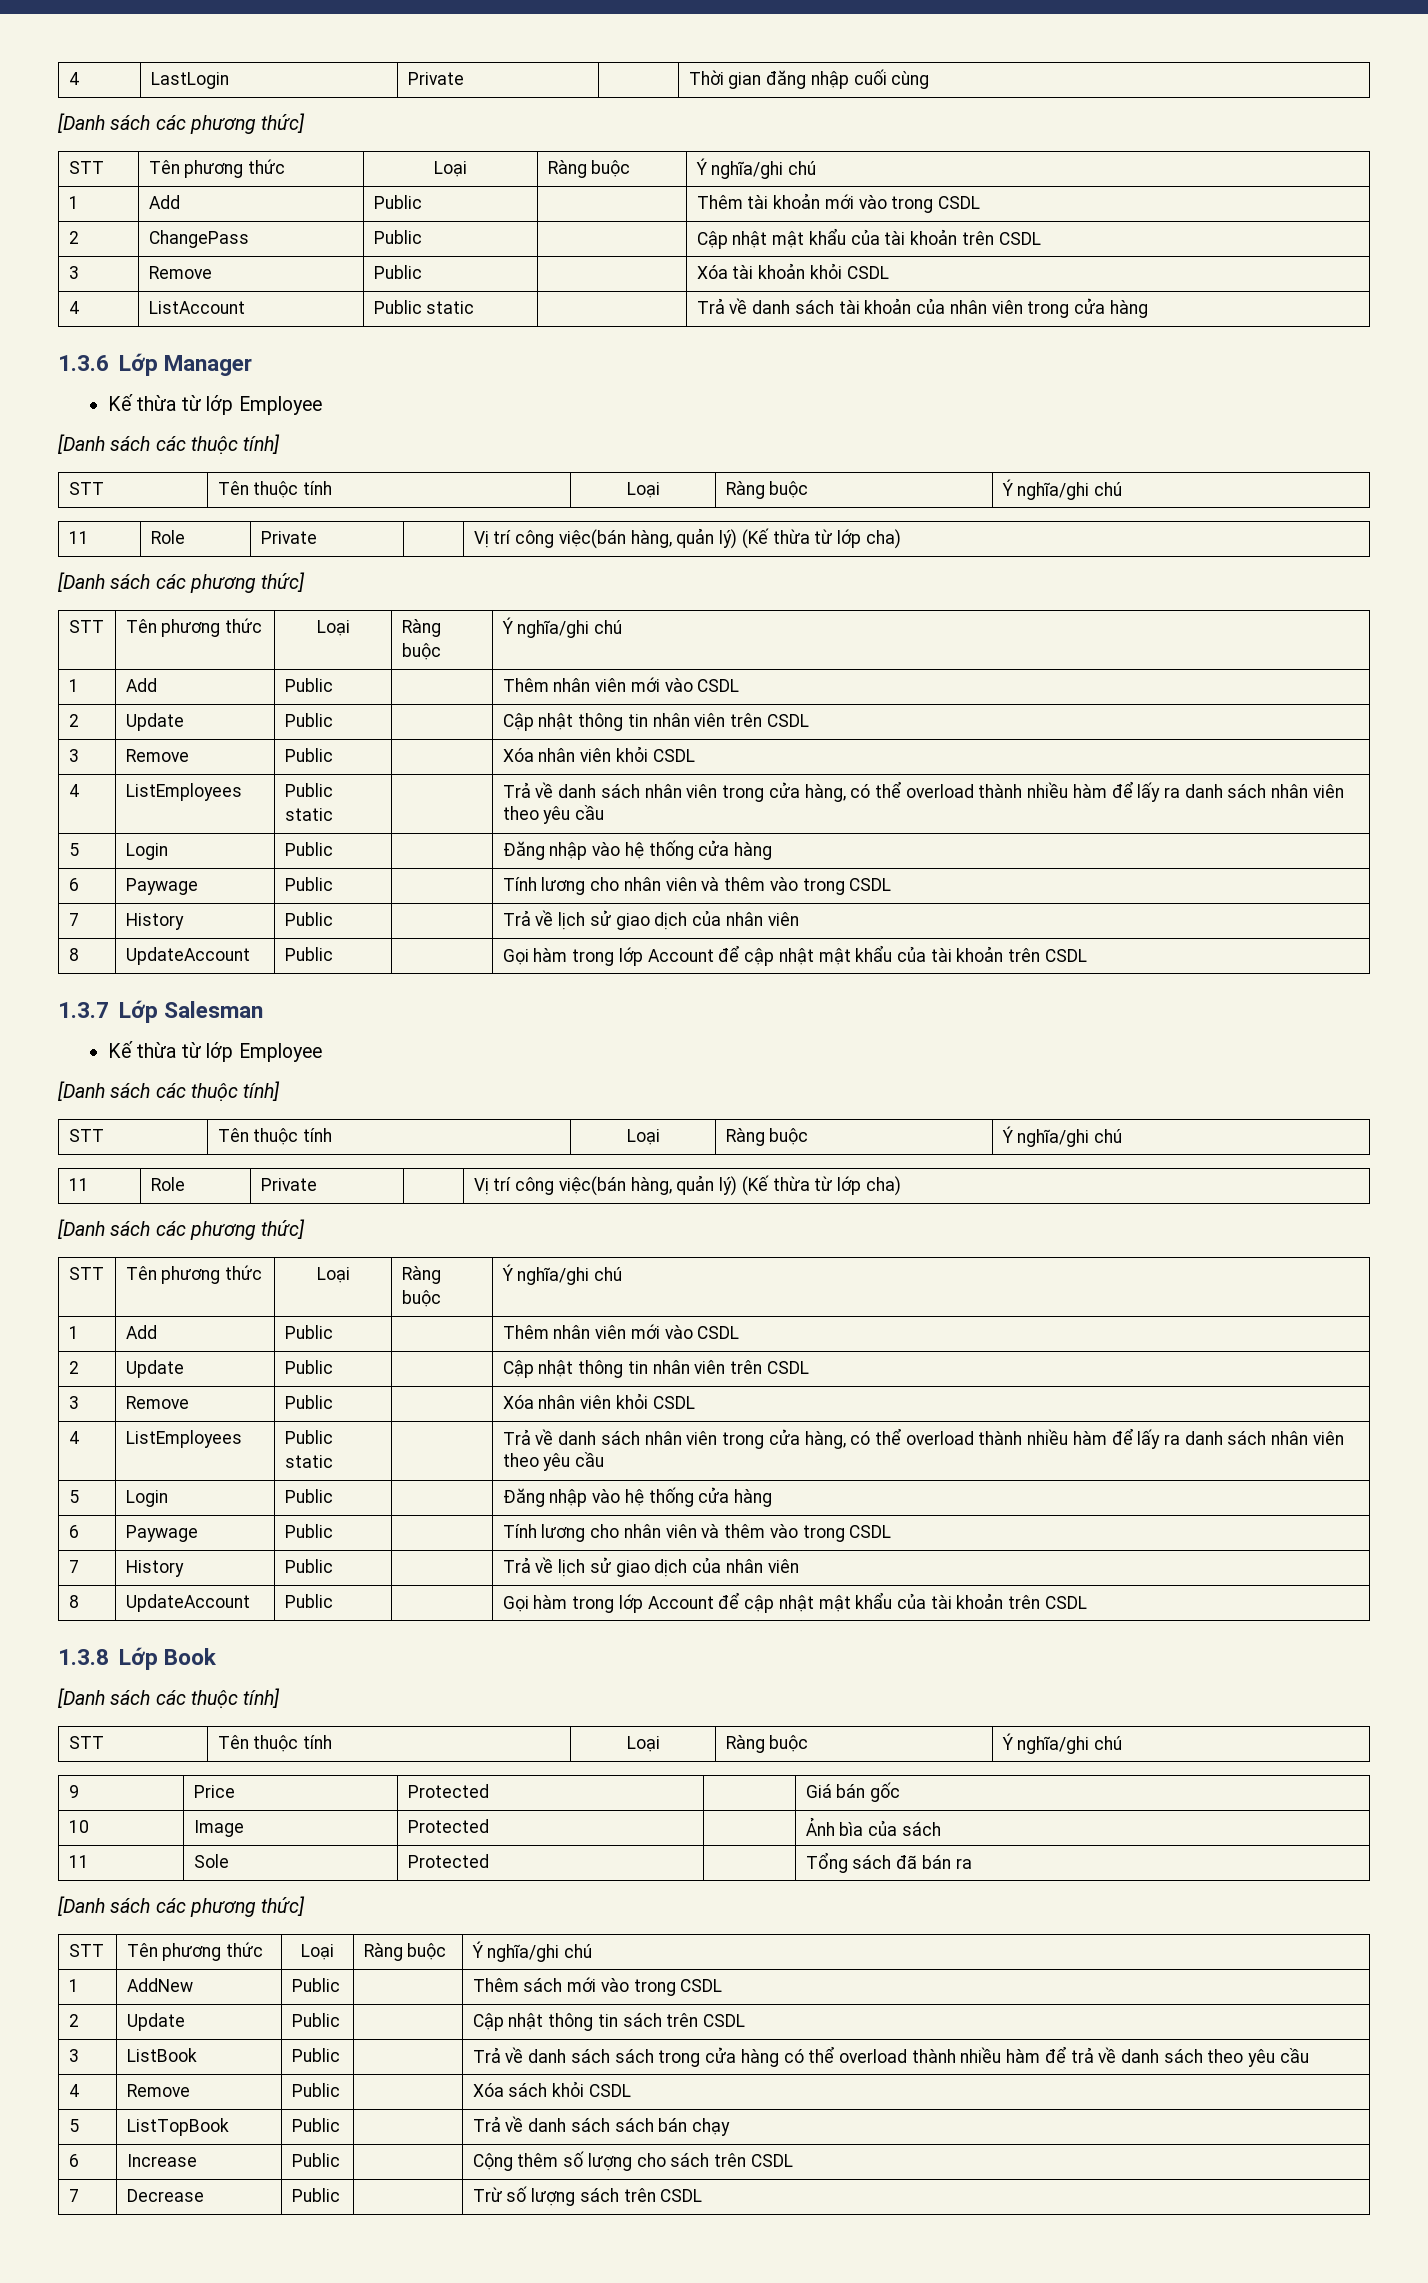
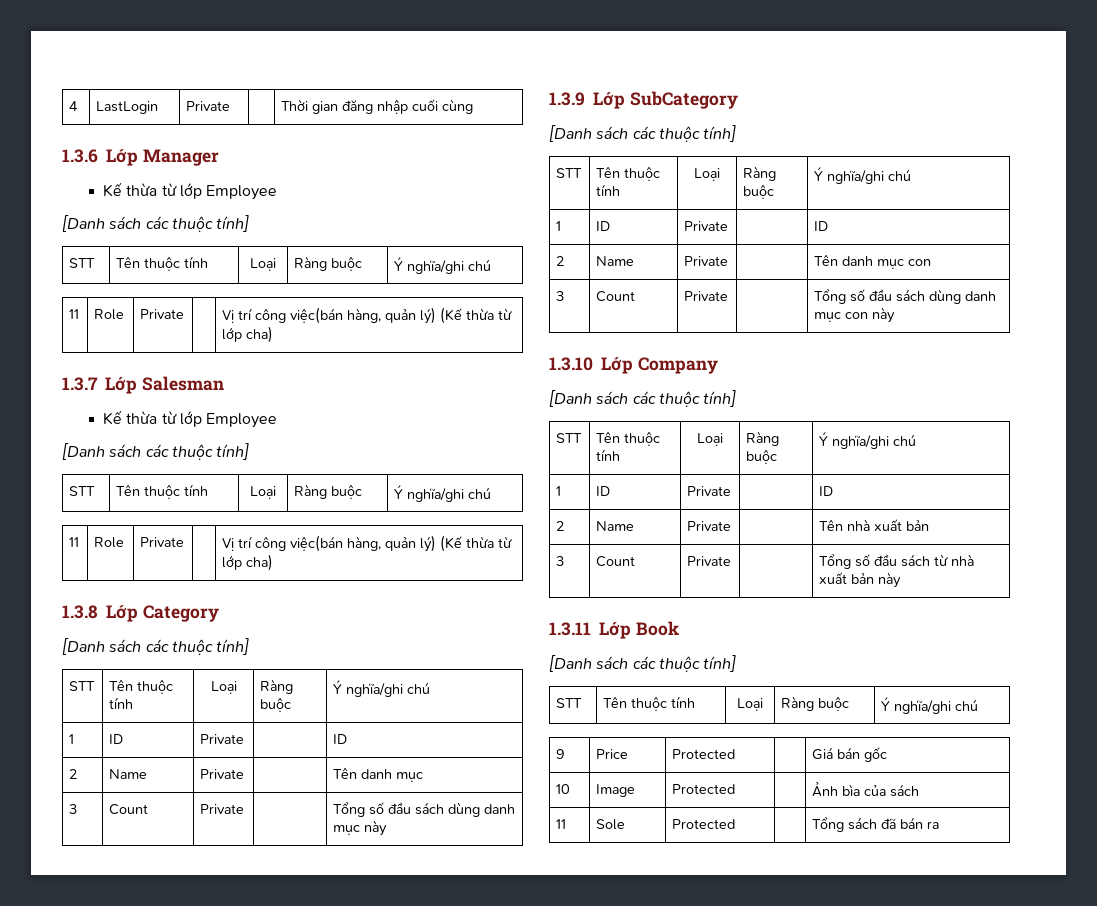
[57,113,306,134] [68,161,104,174] [148,159,286,178] [434,161,467,177] [547,160,631,178] [695,158,817,179] [68,196,79,209] [148,195,180,209] [373,195,422,209] [696,193,981,213] [68,231,79,244] [148,230,249,248] [373,230,422,244] [696,228,1041,249] [68,266,79,279] [148,266,212,279] [373,265,422,279] [696,263,889,279] [68,301,79,314] [148,301,245,314] [373,300,475,314] [696,298,1148,318] // [Danh sách các phương thức] // STT | Tên phương thức | Loại | Ràng buộc | Ý nghĩa/ghi chú // 1 | Add | Public | | Thêm tài khoản mới vào trong CSDL // 2 | ChangePass | Public | | Cập nhật mật khẩu của tài khoản trên CSDL // 3 | Remove | Public | | Xóa tài khoản khỏi CSDL // 4 | ListAccount | Public static | | Trả về danh sách tài khoản của nhân viên trong cửa hàng -> (474, 106) none
[57,572,306,593] [68,620,104,633] [125,618,263,637] [316,620,350,636] [401,619,441,637] [401,643,441,660] [501,617,623,638] [68,679,79,692] [125,678,157,692] [284,678,333,692] [502,677,740,692] [68,714,79,727] [125,713,184,731] [284,713,333,727] [502,713,809,731] [68,749,79,762] [125,749,189,762] [284,748,333,762] [502,746,695,762] [68,784,79,797] [125,783,242,801] [284,783,333,797] [284,808,333,821] [502,781,1344,802] [502,805,605,824] [68,843,79,856] [125,843,168,860] [284,842,333,856] [502,840,773,860] [68,878,79,891] [125,878,198,895] [284,877,333,891] [502,877,892,895] [68,913,79,926] [125,913,184,930] [284,912,333,926] [502,910,799,930] [68,948,79,961] [125,947,250,965] [284,947,333,961] [502,945,1087,966] // [Danh sách các phương thức] // STT | Tên phương thức | Loại | Ràng buộc | Ý nghĩa/ghi chú // 1 | Add | Public | | Thêm nhân viên mới vào CSDL // 2 | Update | Public | | Cập nhật thông tin nhân viên trên CSDL // 3 | Remove | Public | | Xóa nhân viên khỏi CSDL // 4 | ListEmployees | Public static | | Trả về danh sách nhân viên trong cửa hàng, có thể overload thành nhiều hàm để lấy ra danh sách nhân viên theo yêu cầu // 5 | Login | Public | | Đăng nhập vào hệ thống cửa hàng // 6 | Paywage | Public | | Tính lương cho nhân viên và thêm vào trong CSDL // 7 | History | Public | | Trả về lịch sử giao dịch của nhân viên // 8 | UpdateAccount | Public | | Gọi hàm trong lớp Account để cập nhật mật khẩu của tài khoản trên CSDL -> (274, 334) none
[57,1219,306,1240] [68,1267,104,1280] [125,1265,263,1284] [316,1267,350,1283] [401,1266,441,1284] [401,1290,441,1307] [501,1264,623,1285] [68,1326,79,1339] [125,1325,157,1339] [284,1325,333,1339] [502,1324,740,1339] [68,1361,79,1374] [125,1360,184,1378] [284,1360,333,1374] [502,1360,809,1378] [68,1396,79,1409] [125,1396,189,1409] [284,1395,333,1409] [502,1393,695,1409] [68,1431,79,1444] [125,1430,242,1448] [284,1430,333,1444] [284,1455,333,1468] [502,1428,1344,1449] [502,1452,605,1471] [68,1490,79,1503] [125,1490,168,1507] [284,1489,333,1503] [502,1487,773,1507] [68,1525,79,1538] [125,1525,198,1542] [284,1524,333,1538] [502,1524,892,1542] [68,1560,79,1573] [125,1560,184,1577] [284,1559,333,1573] [502,1557,799,1577] [68,1595,79,1608] [125,1594,250,1612] [284,1594,333,1608] [502,1592,1087,1613] [58,1649,109,1665] // [Danh sách các phương thức] // STT | Tên phương thức | Loại | Ràng buộc | Ý nghĩa/ghi chú // 1 | Add | Public | | Thêm nhân viên mới vào CSDL // 2 | Update | Public | | Cập nhật thông tin nhân viên trên CSDL // 3 | Remove | Public | | Xóa nhân viên khỏi CSDL // 4 | ListEmployees | Public static | | Trả về danh sách nhân viên trong cửa hàng, có thể overload thành nhiều hàm để lấy ra danh sách nhân viên theo yêu cầu // 5 | Login | Public | | Đăng nhập vào hệ thống cửa hàng // 6 | Paywage | Public | | Tính lương cho nhân viên và thêm vào trong CSDL // 7 | History | Public | | Trả về lịch sử giao dịch của nhân viên // 8 | UpdateAccount | Public | | Gọi hàm trong lớp Account để cập nhật mật khẩu của tài khoản trên CSDL // 1.3.8 -> [62,605,219,622] [62,638,250,655] [69,681,96,691] [109,680,174,694] [109,697,134,709] [210,681,237,694] [260,679,294,694] [260,698,292,712] [333,679,431,697] [69,734,75,744] [109,734,124,744] [200,734,245,744] [333,734,348,744] [69,769,78,779] [109,769,148,779] [200,769,245,779] [333,768,424,782] [69,804,78,814] [109,804,149,815] [200,804,245,814] [333,802,516,817] [333,820,388,836] [549,91,738,109] [549,125,737,142] [556,168,583,178] [596,167,661,181] [596,184,621,196] [694,168,720,181] [743,166,777,181] [743,185,775,199] [814,166,912,184] [556,221,562,231] [596,221,611,231] [684,221,729,231] [814,221,829,231] [556,256,565,266] [596,256,635,266] [684,256,729,266] [814,255,932,269] [556,291,565,301] [596,291,636,302] [684,291,729,301] [814,289,997,304] [814,307,896,323] [549,357,718,374] [549,390,737,407] [556,433,583,443] [596,432,661,446] [596,449,621,461] [697,433,723,446] [746,431,780,446] [746,450,778,464] [819,431,917,449] [556,486,562,496] [596,486,611,496] [687,486,732,496] [819,486,834,496] [556,521,565,531] [596,521,635,531] [687,521,732,531] [819,519,930,531] [556,556,565,566] [596,556,636,567] [687,556,732,566] [819,554,975,569] [819,572,902,588] [549,622,591,636] // 1.3.8 Lớp Category // [Danh sách các thuộc tính] // STT | Tên thuộc tính | Loại | Ràng buộc | Ý nghĩa/ghi chú // 1 | ID | Private | | ID // 2 | Name | Private | | Tên danh mục // 3 | Count | Private | | Tổng số đầu sách dùng danh mục này // 1.3.9 Lớp SubCategory // [Danh sách các thuộc tính] // STT | Tên thuộc tính | Loại | Ràng buộc | Ý nghĩa/ghi chú // 1 | ID | Private | | ID // 2 | Name | Private | | Tên danh mục con // 3 | Count | Private | | Tổng số đầu sách dùng danh mục con này // 1.3.10 Lớp Company // [Danh sách các thuộc tính] // STT | Tên thuộc tính | Loại | Ràng buộc | Ý nghĩa/ghi chú // 1 | ID | Private | | ID // 2 | Name | Private | | Tên nhà xuất bản // 3 | Count | Private | | Tổng số đầu sách từ nhà xuất bản này // 1.3.11
[57,1896,306,1917] [68,1944,104,1957] [126,1942,264,1961] [301,1944,334,1960] [363,1943,447,1961] [471,1941,593,1962] [68,1979,79,1992] [126,1978,193,1992] [291,1978,340,1992] [472,1977,723,1996] [68,2014,79,2027] [126,2013,185,2031] [291,2013,340,2027] [472,2013,746,2031] [68,2049,79,2062] [126,2048,197,2062] [291,2048,340,2062] [472,2046,1309,2067] [68,2084,79,2097] [126,2084,190,2097] [291,2083,340,2097] [472,2081,631,2097] [68,2119,79,2132] [126,2118,229,2136] [291,2118,340,2132] [472,2116,731,2136] [68,2154,79,2167] [126,2154,197,2167] [291,2153,340,2167] [472,2151,793,2171] [68,2189,79,2202] [126,2189,204,2202] [291,2188,340,2202] [472,2186,703,2206] // [Danh sách các phương thức] // STT | Tên phương thức | Loại | Ràng buộc | Ý nghĩa/ghi chú // 1 | AddNew | Public | | Thêm sách mới vào trong CSDL // 2 | Update | Public | | Cập nhật thông tin sách trên CSDL // 3 | ListBook | Public | | Trả về danh sách sách trong cửa hàng có thể overload thành nhiều hàm để trả về danh sách theo yêu cầu // 4 | Remove | Public | | Xóa sách khỏi CSDL // 5 | ListTopBook | Public | | Trả về danh sách sách bán chạy // 6 | Increase | Public | | Cộng thêm số lượng cho sách trên CSDL // 7 | Decrease | Public | | Trừ số lượng sách trên CSDL -> (940, 825) none

